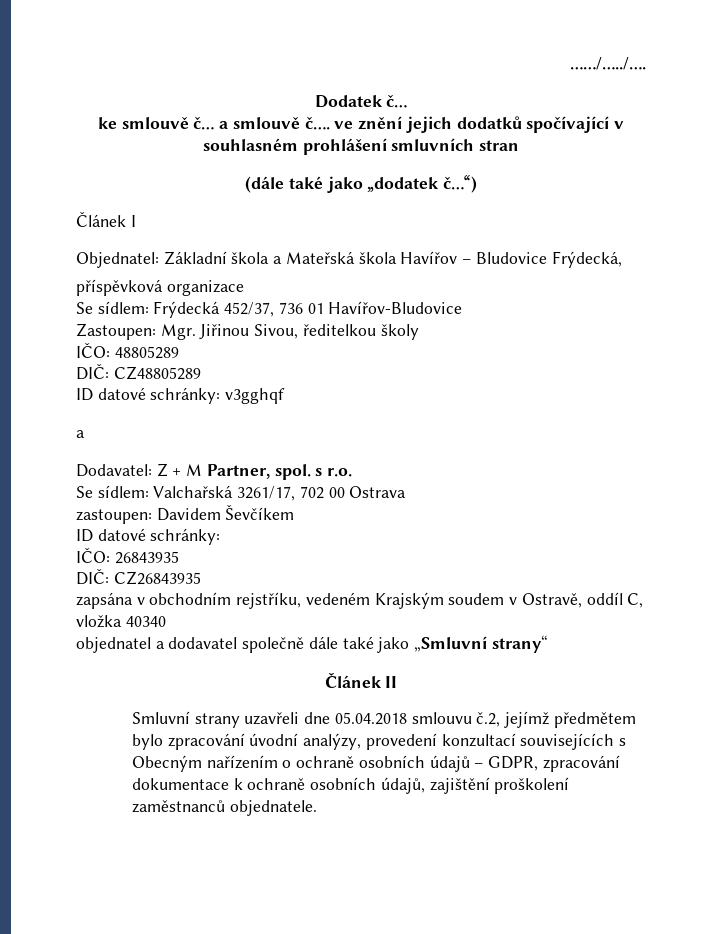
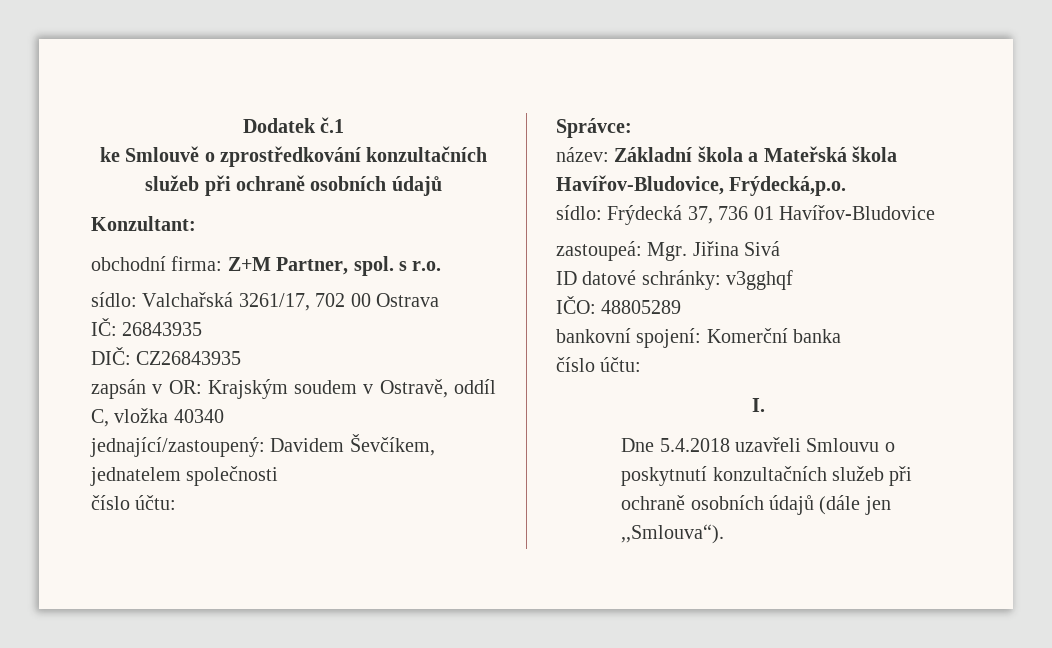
[570,57,646,70] [314,94,408,108] [98,116,624,133] [202,138,520,155] [245,175,477,193] [76,212,136,227] [76,251,622,268] [76,279,244,296] [76,301,463,318] [76,323,419,340] [76,343,179,359] [76,364,201,380] [76,387,286,404] [76,430,85,438] [76,463,203,477] ……/…../…. // Dodatek č… // ke smlouvě č… a smlouvě č…. ve znění jejich dodatků spočívající v souhlasném prohlášení smluvních stran // (dále také jako „dodatek č…“) // Článek I // Objednatel: Základní škola a Mateřská škola Havířov – Bludovice Frýdecká, // příspěvková organizace // Se sídlem: Frýdecká 452/37, 736 01 Havířov-Bludovice // Zastoupen: Mgr. Jiřinou Sivou, ředitelkou školy // IČO: 48805289 // DIČ: CZ48805289 // ID datové schránky: v3gghqf // a // Dodavatel: Z + M -> [242,117,345,133] [99,146,488,167] [145,175,442,196] [91,216,196,231] [91,256,271,271] Dodatek č.1 // ke Smlouvě o zprostředkování konzultačních služeb při ochraně osobních údajů // Konzultant: // obchodní firma: Z+M
[76,485,149,498] Se sídlem: -> [91,292,137,307] sídlo:
[76,505,295,524] [76,528,221,545] [76,548,179,564] [76,569,201,585] [76,592,370,609] zastoupen: Davidem Ševčíkem // ID datové schránky: // IČO: 26843935 // DIČ: CZ26843935 // zapsána v obchodním rejstříku, vedeném -> [91,318,203,336] [91,347,242,365] [91,379,202,399] IČ: 26843935 // DIČ: CZ26843935 // zapsán v OR:
[76,635,548,653] [324,672,398,688] [132,711,636,728] [132,733,627,750] [132,755,620,772] [132,777,570,794] [132,800,317,816] objednatel a dodavatel společně dále také jako „Smluvní strany“ // Článek II // Smluvní strany uzavřeli dne 05.04.2018 smlouvu č.2, jejímž předmětem bylo zpracování úvodní analýzy, provedení konzultací souvisejících s Obecným nařízením o ochraně osobních údajů – GDPR, zpracování dokumentace k ochraně osobních údajů, zajištění proškolení zaměstnanců objednatele. -> [90,434,435,457] [90,466,279,486] [91,495,177,510] [556,118,632,138] [556,146,897,162] [556,175,847,196] [556,205,935,225] [556,241,781,261] [556,270,794,290] [556,296,682,314] [556,328,842,348] [556,357,642,372] [752,398,765,412] [621,437,895,452] [621,466,913,486] [621,495,891,515] [621,524,725,544] jednající/zastoupený: Davidem Ševčíkem, jednatelem společnosti // číslo účtu: // Správce: // název: Základní škola a Mateřská škola Havířov-Bludovice, Frýdecká,p.o. // sídlo: Frýdecká 37, 736 01 Havířov-Bludovice // zastoupeá: Mgr. Jiřina Sivá // ID datové schránky: v3gghqf // IČO: 48805289 // bankovní spojení: Komerční banka // číslo účtu: // I. // Dne 5.4.2018 uzavřeli Smlouvu o poskytnutí konzultačních služeb při ochraně osobních údajů (dále jen ,,Smlouva“).

